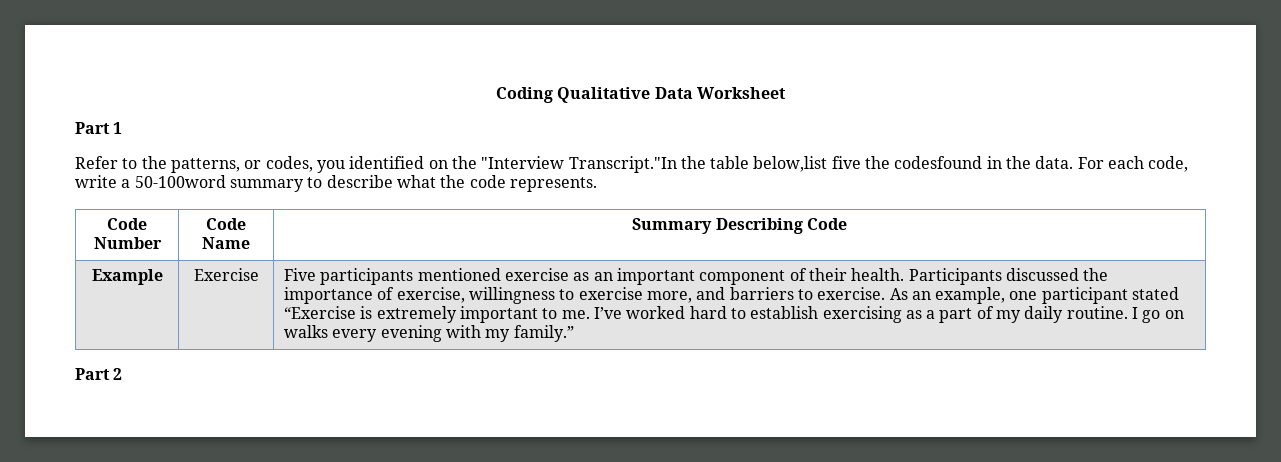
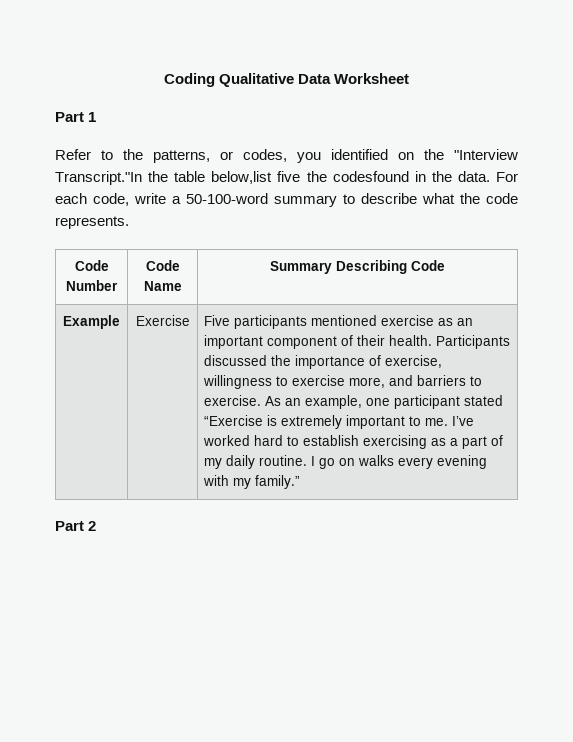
[134,175,226,188] 50-100word -> [186,193,268,204] 50-100-word

